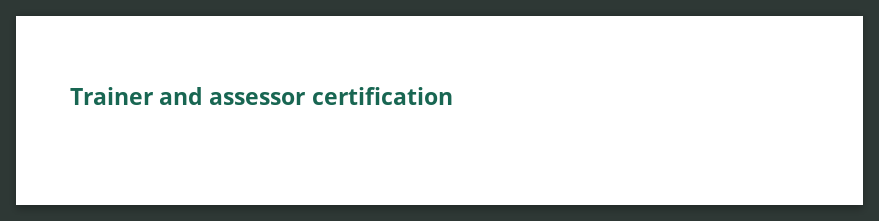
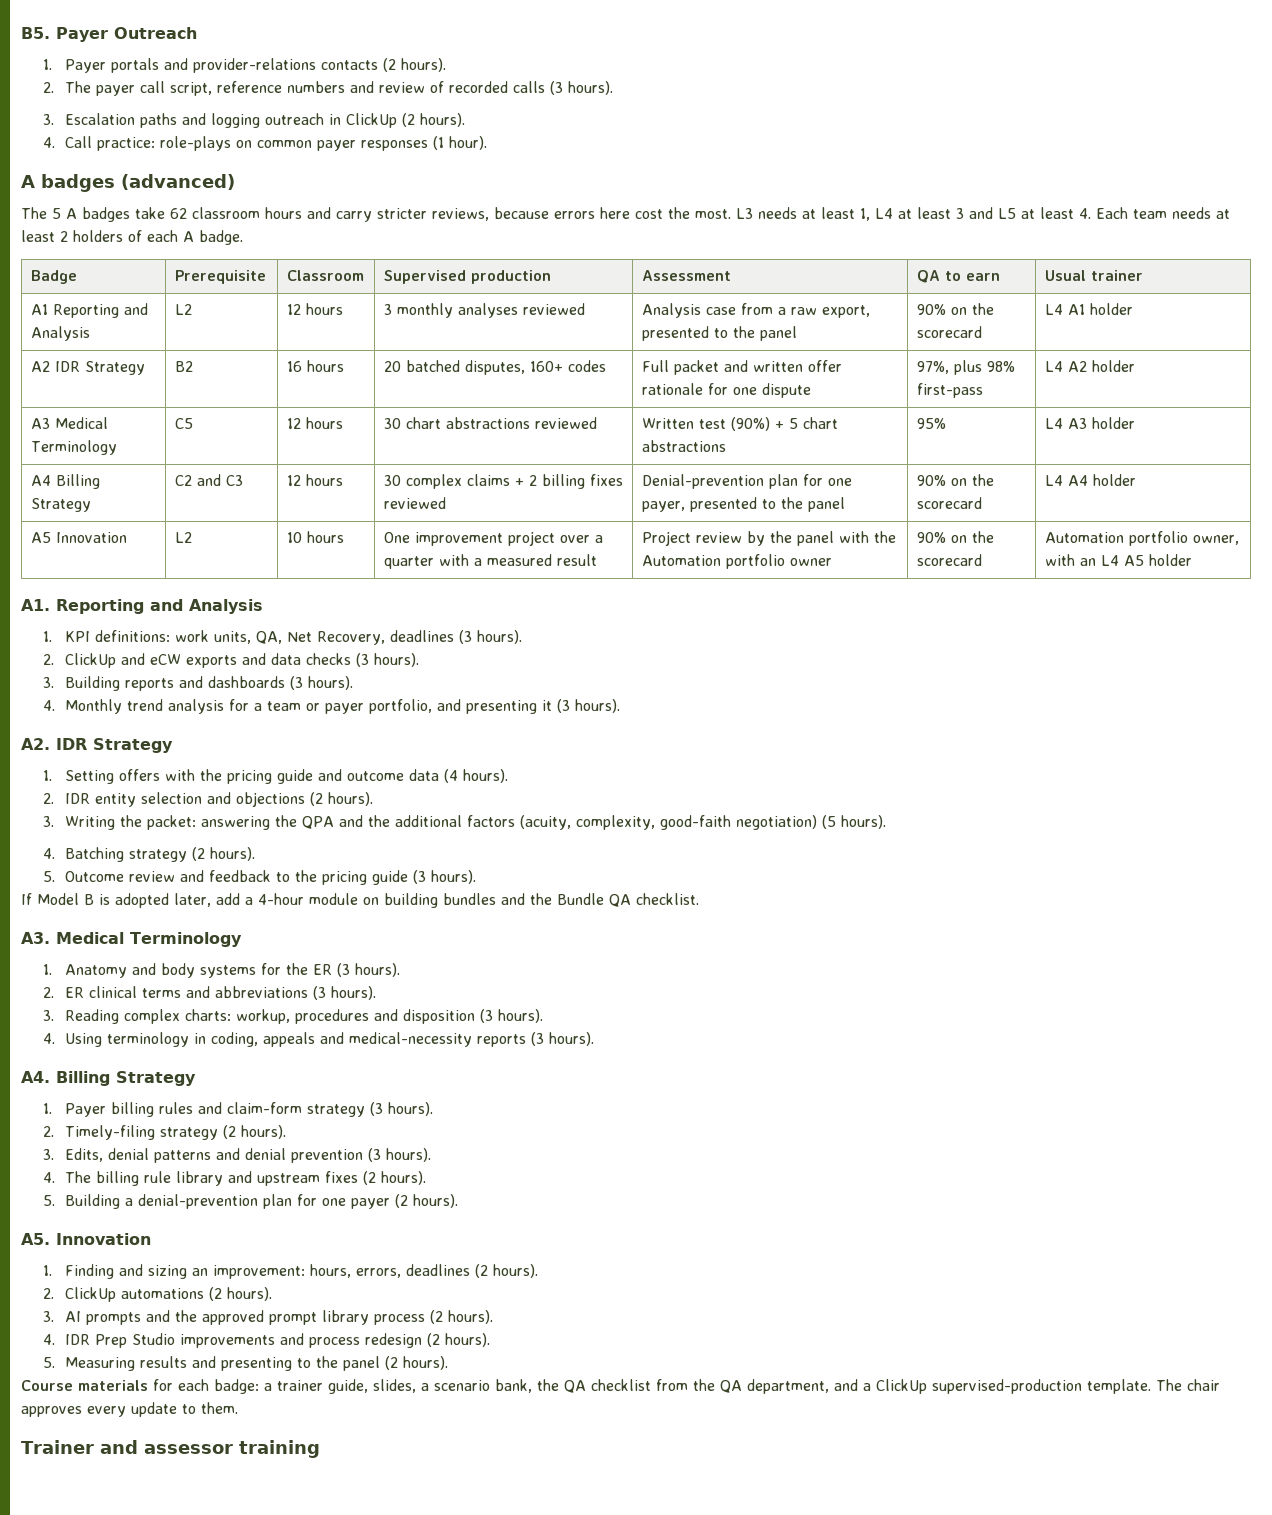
(70, 96) none -> [21,27,197,42] [43,58,447,73] [43,81,614,96] [43,113,466,128] [43,136,488,151] [21,174,235,192] [21,207,1230,222] [21,230,243,245] [30,270,77,284] [174,270,266,284] [286,270,364,281] [383,270,551,284] [641,270,731,281] [916,270,1000,283] [1044,270,1143,281] [30,303,148,318] [30,326,90,341] [174,304,192,315] [286,303,343,315] [383,303,585,318] [641,303,870,318] [641,326,797,341] [916,303,994,315] [916,326,982,338] [1044,303,1133,315] [30,361,145,375] [174,361,193,372] [286,360,344,372] [383,360,606,375] [641,360,842,375] [641,383,811,398] [916,360,1015,375] [916,383,983,398] [1044,360,1135,372] [30,417,108,429] [30,440,117,455] [174,418,193,429] [286,417,343,429] [383,417,597,429] [641,417,838,431] [641,440,726,452] [916,418,946,429] [1044,417,1135,429] [30,474,100,489] [30,498,91,512] [174,474,243,486] [286,474,343,486] [383,474,623,489] [383,497,446,509] [641,474,852,489] [641,497,845,512] [916,474,994,486] [916,497,982,509] [1044,474,1136,486] [30,532,127,543] [174,532,192,543] [286,531,344,543] [383,531,603,546] [383,554,597,569] [641,531,896,546] [641,554,832,569] [916,531,994,543] [916,554,982,566] [1044,531,1239,546] [1044,554,1192,566] [21,599,263,614] [43,630,523,645] [43,653,420,668] [43,676,354,691] [43,699,621,714] [21,738,173,753] [43,769,509,784] [43,792,374,807] [43,815,887,830] [43,847,256,862] [43,870,477,885] [21,893,699,908] [21,932,242,947] [43,963,401,978] [43,986,377,1000] [43,1009,544,1024] [43,1032,595,1047] [21,1071,196,1086] [43,1102,434,1117] [43,1125,287,1140] [43,1148,432,1163] [43,1171,427,1186] [43,1194,459,1209] [21,1233,151,1245] [43,1264,539,1279] [43,1287,273,1302] [43,1310,494,1325] [43,1333,491,1348] [43,1356,449,1371] [21,1379,1220,1394] [21,1402,238,1417] B5. Payer Outreach // 1. Payer portals and provider-relations contacts (2 hours). // 2. The payer call script, reference numbers and review of recorded calls (3 hours). // 3. Escalation paths and logging outreach in ClickUp (2 hours). // 4. Call practice: role-plays on common payer responses (1 hour). // A badges (advanced) // The 5 A badges take 62 classroom hours and carry stricter reviews, because errors here cost the most. L3 needs at least 1, L4 at least 3 and L5 at least 4. Each team needs at least 2 holders of each A badge. // Badge | Prerequisite | Classroom | Supervised production | Assessment | QA to earn | Usual trainer // A1 Reporting and Analysis | L2 | 12 hours | 3 monthly analyses reviewed | Analysis case from a raw export, presented to the panel | 90% on the scorecard | L4 A1 holder // A2 IDR Strategy | B2 | 16 hours | 20 batched disputes, 160+ codes | Full packet and written offer rationale for one dispute | 97%, plus 98% first-pass | L4 A2 holder // A3 Medical Terminology | C5 | 12 hours | 30 chart abstractions reviewed | Written test (90%) + 5 chart abstractions | 95% | L4 A3 holder // A4 Billing Strategy | C2 and C3 | 12 hours | 30 complex claims + 2 billing fixes reviewed | Denial-prevention plan for one payer, presented to the panel | 90% on the scorecard | L4 A4 holder // A5 Innovation | L2 | 10 hours | One improvement project over a quarter with a measured result | Project review by the panel with the Automation portfolio owner | 90% on the scorecard | Automation portfolio owner, with an L4 A5 holder // A1. Reporting and Analysis // 1. KPI definitions: work units, QA, Net Recovery, deadlines (3 hours). // 2. ClickUp and eCW exports and data checks (3 hours). // 3. Building reports and dashboards (3 hours). // 4. Monthly trend analysis for a team or payer portfolio, and presenting it (3 hours). // A2. IDR Strategy // 1. Setting offers with the pricing guide and outcome data (4 hours). // 2. IDR entity selection and objections (2 hours). // 3. Writing the packet: answering the QPA and the additional factors (acuity, complexity, good-faith negotiation) (5 hours). // 4. Batching strategy (2 hours). // 5. Outcome review and feedback to the pricing guide (3 hours). // If Model B is adopted later, add a 4-hour module on building bundles and the Bundle QA checklist. // A3. Medical Terminology // 1. Anatomy and body systems for the ER (3 hours). // 2. ER clinical terms and abbreviations (3 hours). // 3. Reading complex charts: workup, procedures and disposition (3 hours). // 4. Using terminology in coding, appeals and medical-necessity reports (3 hours). // A4. Billing Strategy // 1. Payer billing rules and claim-form strategy (3 hours). // 2. Timely-filing strategy (2 hours). // 3. Edits, denial patterns and denial prevention (3 hours). // 4. The billing rule library and upstream fixes (2 hours). // 5. Building a denial-prevention plan for one payer (2 hours). // A5. Innovation // 1. Finding and sizing an improvement: hours, errors, deadlines (2 hours). // 2. ClickUp automations (2 hours). // 3. AI prompts and the approved prompt library process (2 hours). // 4. IDR Prep Studio improvements and process redesign (2 hours). // 5. Measuring results and presenting to the panel (2 hours). // Course materials for each badge: a trainer guide, slides, a scenario bank, the QA checklist from the QA department, and a ClickUp supervised-production template. The chair approves every update to them. //
[311,87,453,105] certification -> [238,1440,320,1458] training

